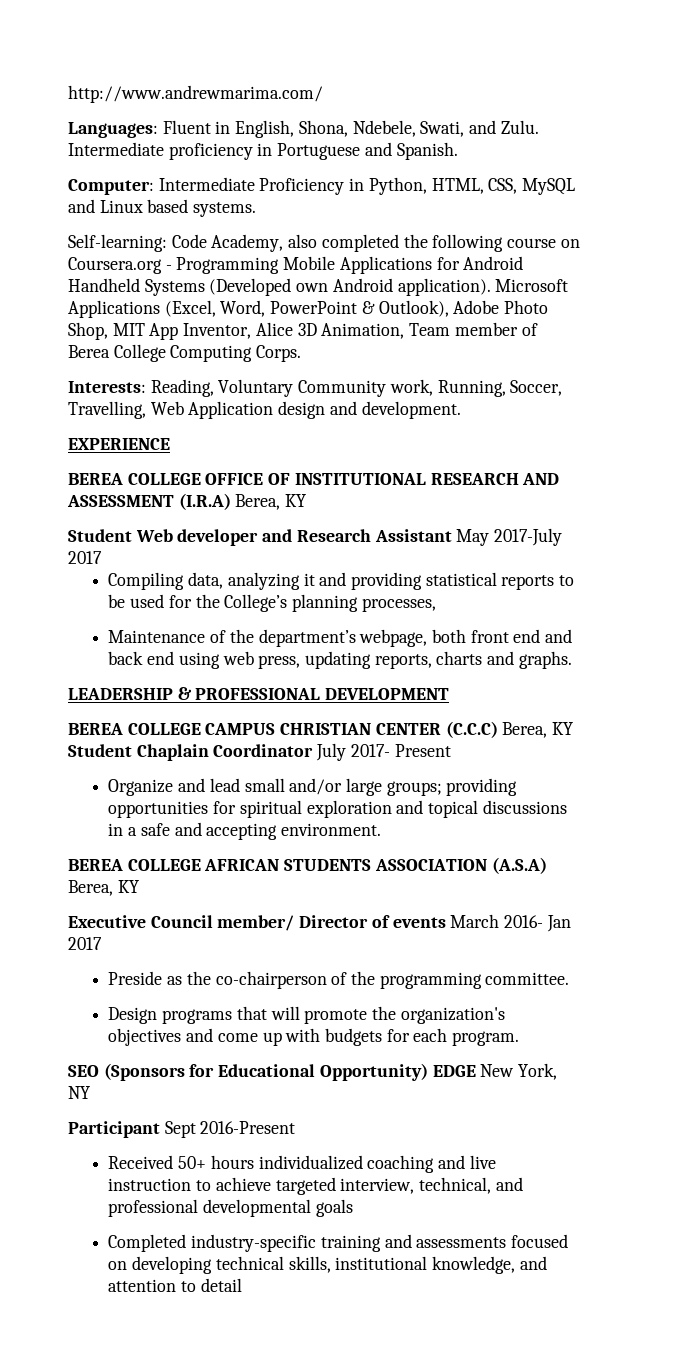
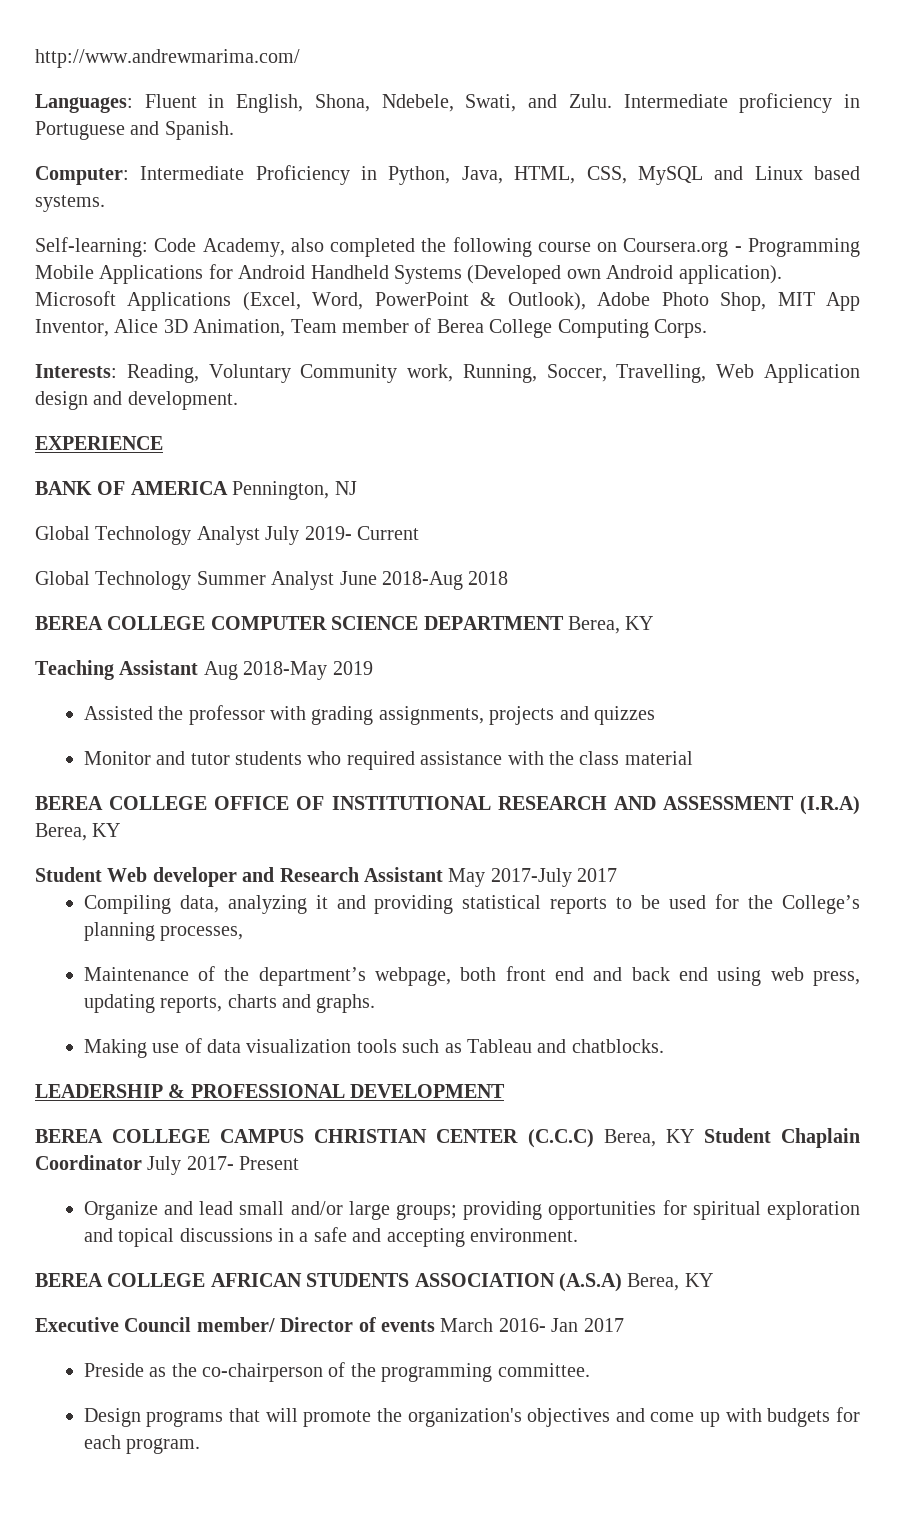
(427, 186) none -> [461,166,503,184] Java,
(170, 444) none -> [35,481,357,500] [35,526,419,545] [35,571,509,590] [35,616,654,634] [35,660,373,680] [83,705,655,725] [83,751,693,770] // BANK OF AMERICA Pennington, NJ // Global Technology Analyst July 2019- Current // Global Technology Summer Analyst June 2018-Aug 2018 // BEREA COLLEGE COMPUTER SCIENCE DEPARTMENT Berea, KY // Teaching Assistant Aug 2018-May 2019 // Assisted the professor with grading assignments, projects and quizzes // Monitor and tutor students who required assistance with the class material
(572, 660) none -> [83,1038,664,1058] // Making use of data visualization tools such as Tableau and chatblocks.
[68,1063,558,1081] [68,1086,90,1099] [68,1121,296,1138] [108,1155,496,1173] [108,1177,523,1195] [108,1199,353,1217] [108,1234,568,1252] [108,1256,547,1274] [108,1278,242,1292] // SEO (Sponsors for Educational Opportunity) EDGE New York, NY // Participant Sept 2016-Present // Received 50+ hours individualized coaching and live instruction to achieve targeted interview, technical, and professional developmental goals // Completed industry-specific training and assessments focused on developing technical skills, institutional knowledge, and attention to detail -> (201, 1446) none

